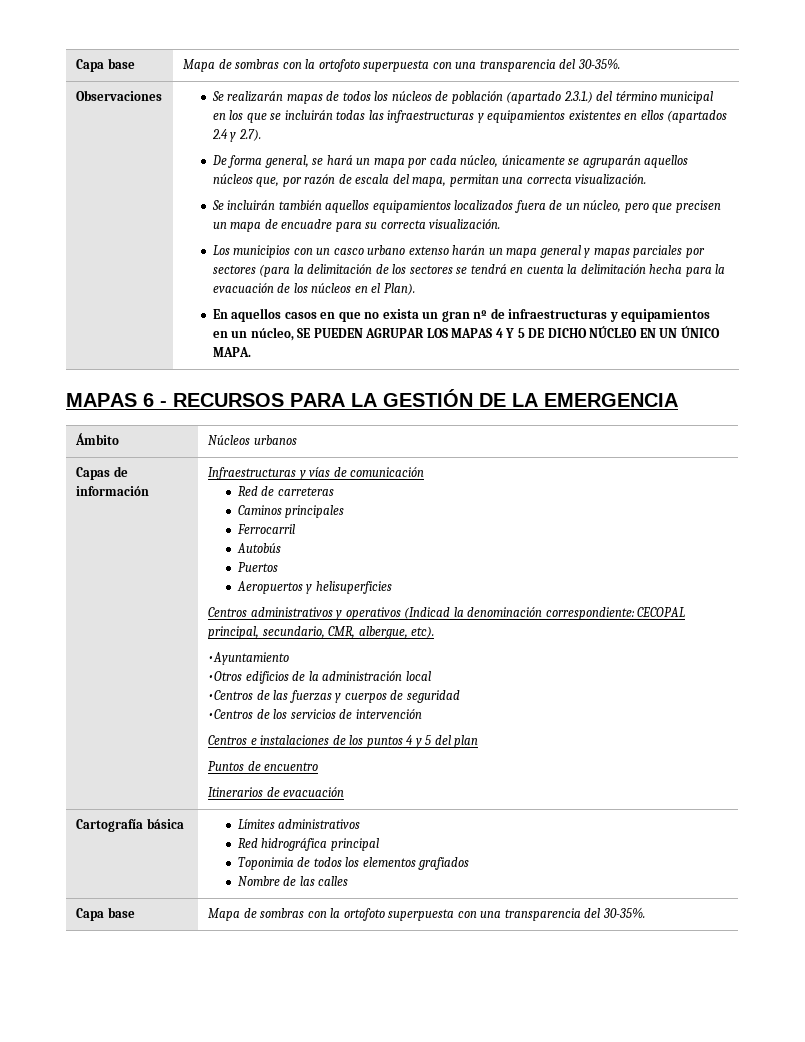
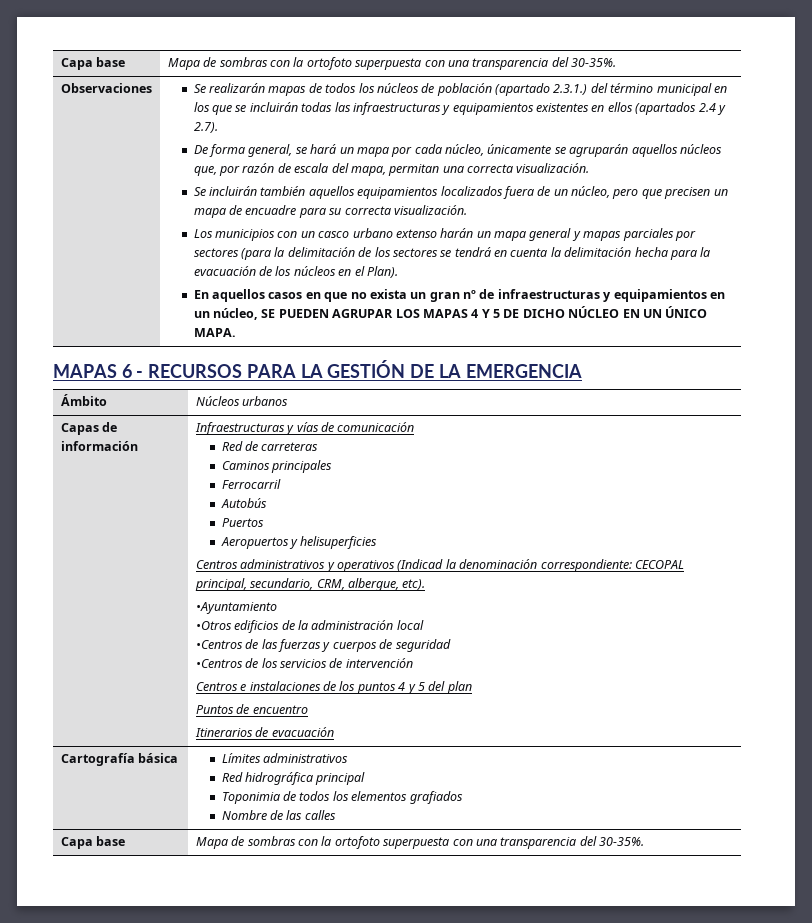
[328,626,356,639] CMR, -> [316,579,345,590] CRM,

